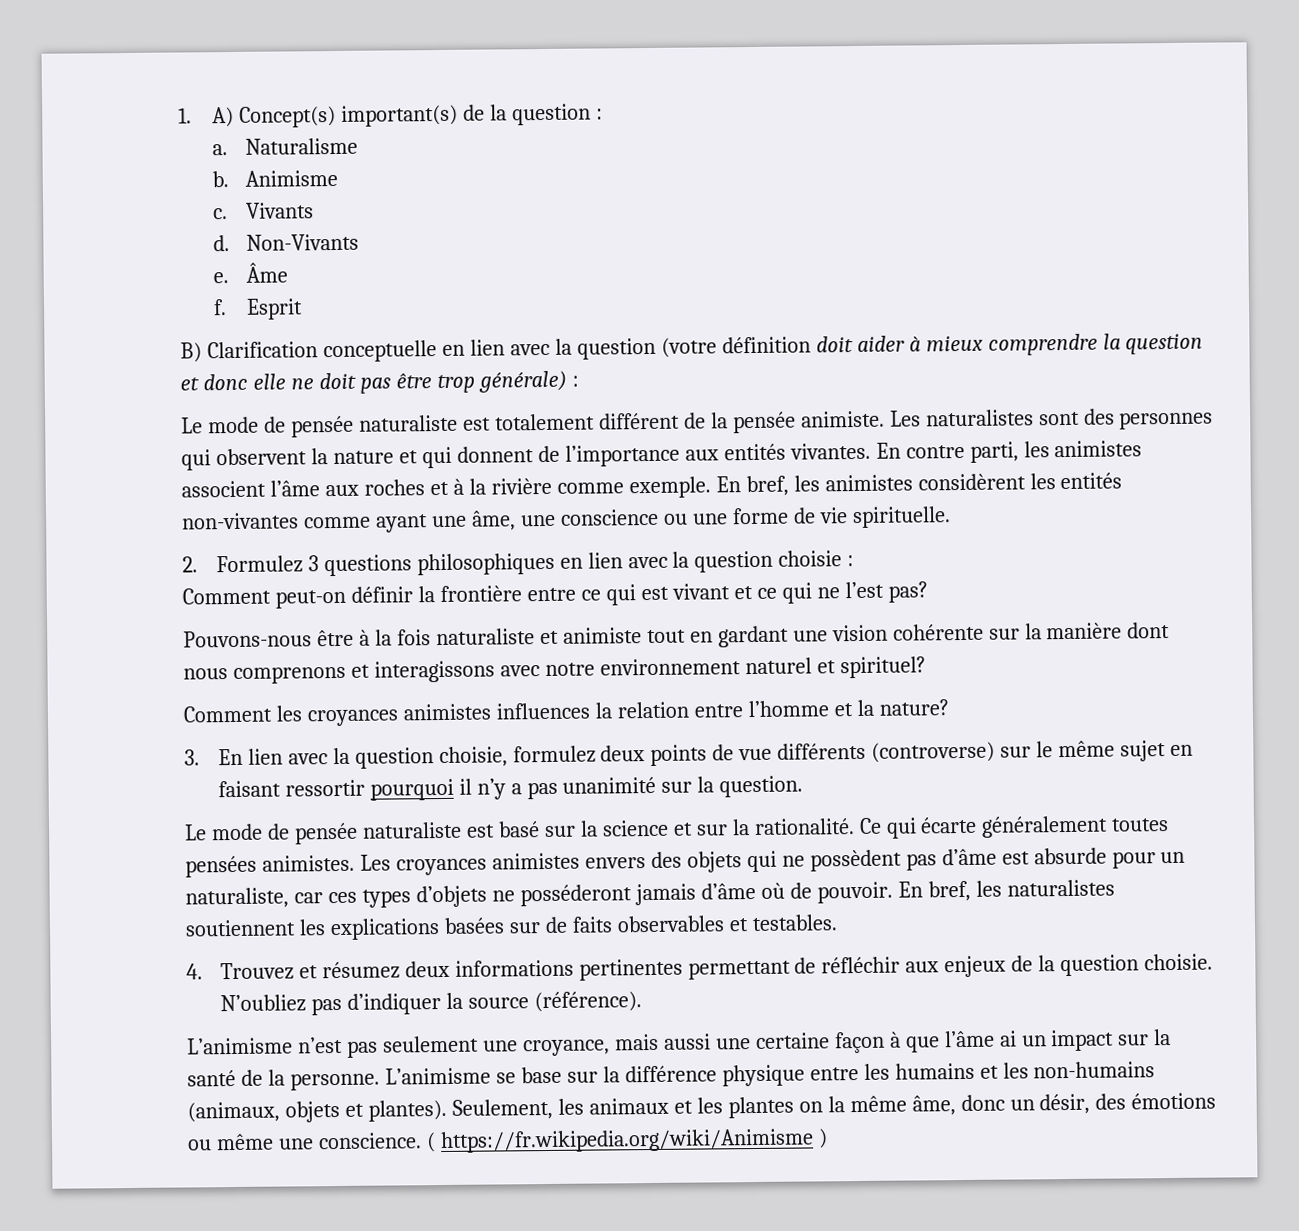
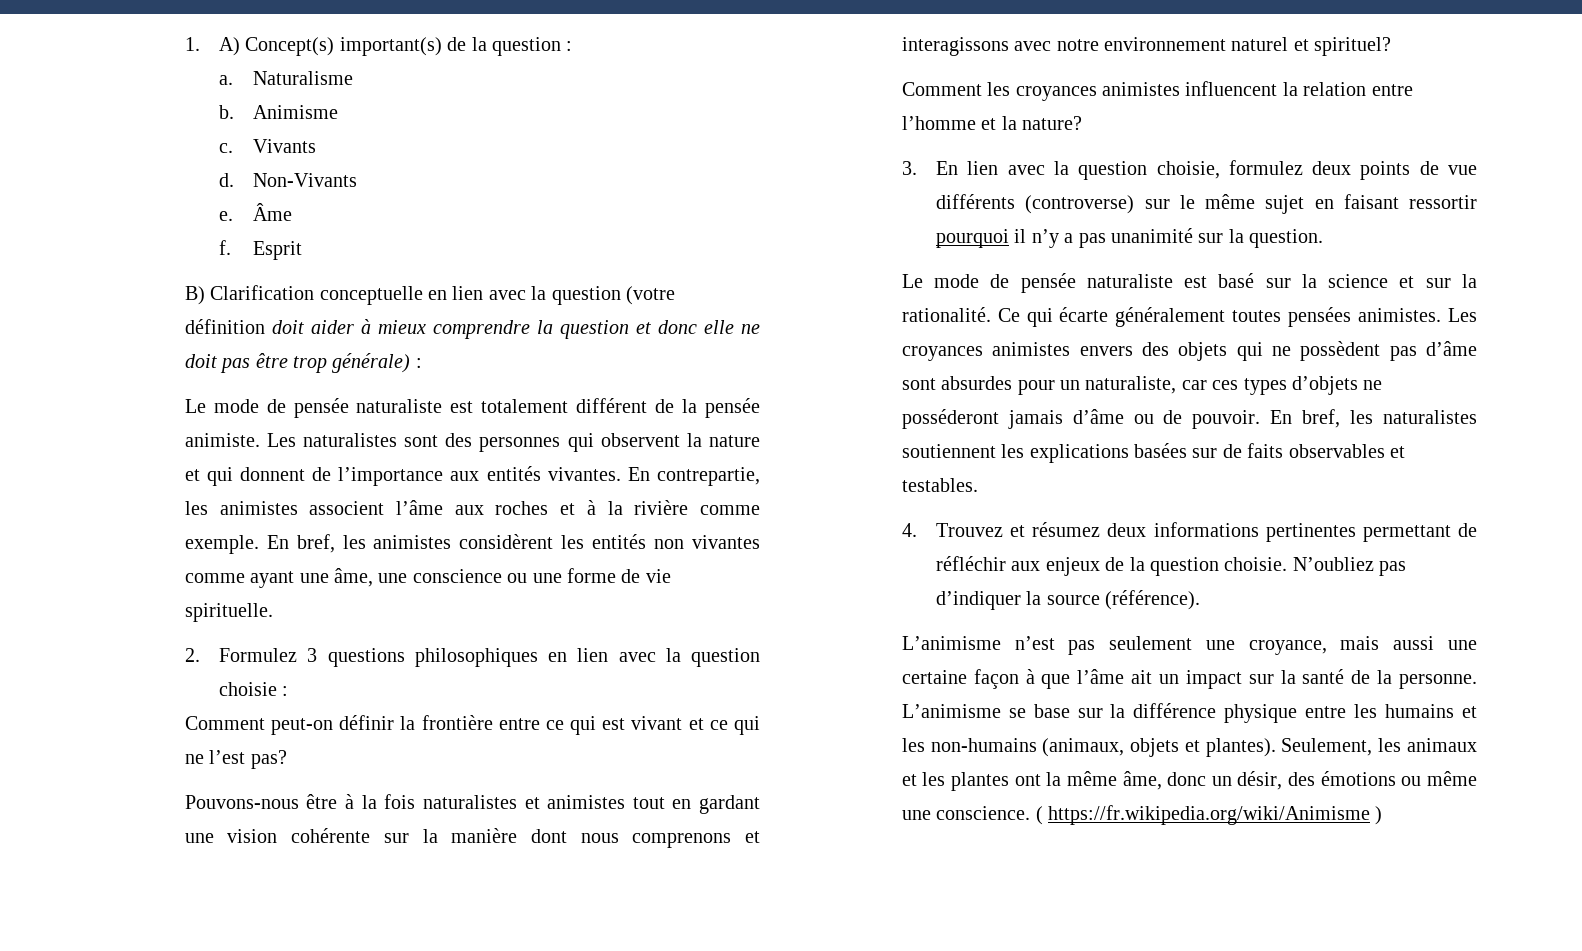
[905,441,1019,463] contre parti, -> [657,467,760,486] contrepartie,
[181,512,300,530] non-vivantes -> [654,535,761,549] non vivantes
[436,627,642,646] naturaliste et animiste -> [422,795,626,809] naturalistes et animistes
[496,702,591,720] influences -> [1185,81,1278,96] influencent
[1001,847,1107,865] est absurde -> [901,376,1013,390] sont absurdes
[760,882,785,899] où -> [1133,414,1154,424] ou
[999,1030,1017,1047] ai -> [1131,670,1153,684] ait
[798,1101,823,1113] on -> [1014,774,1041,786] ont

